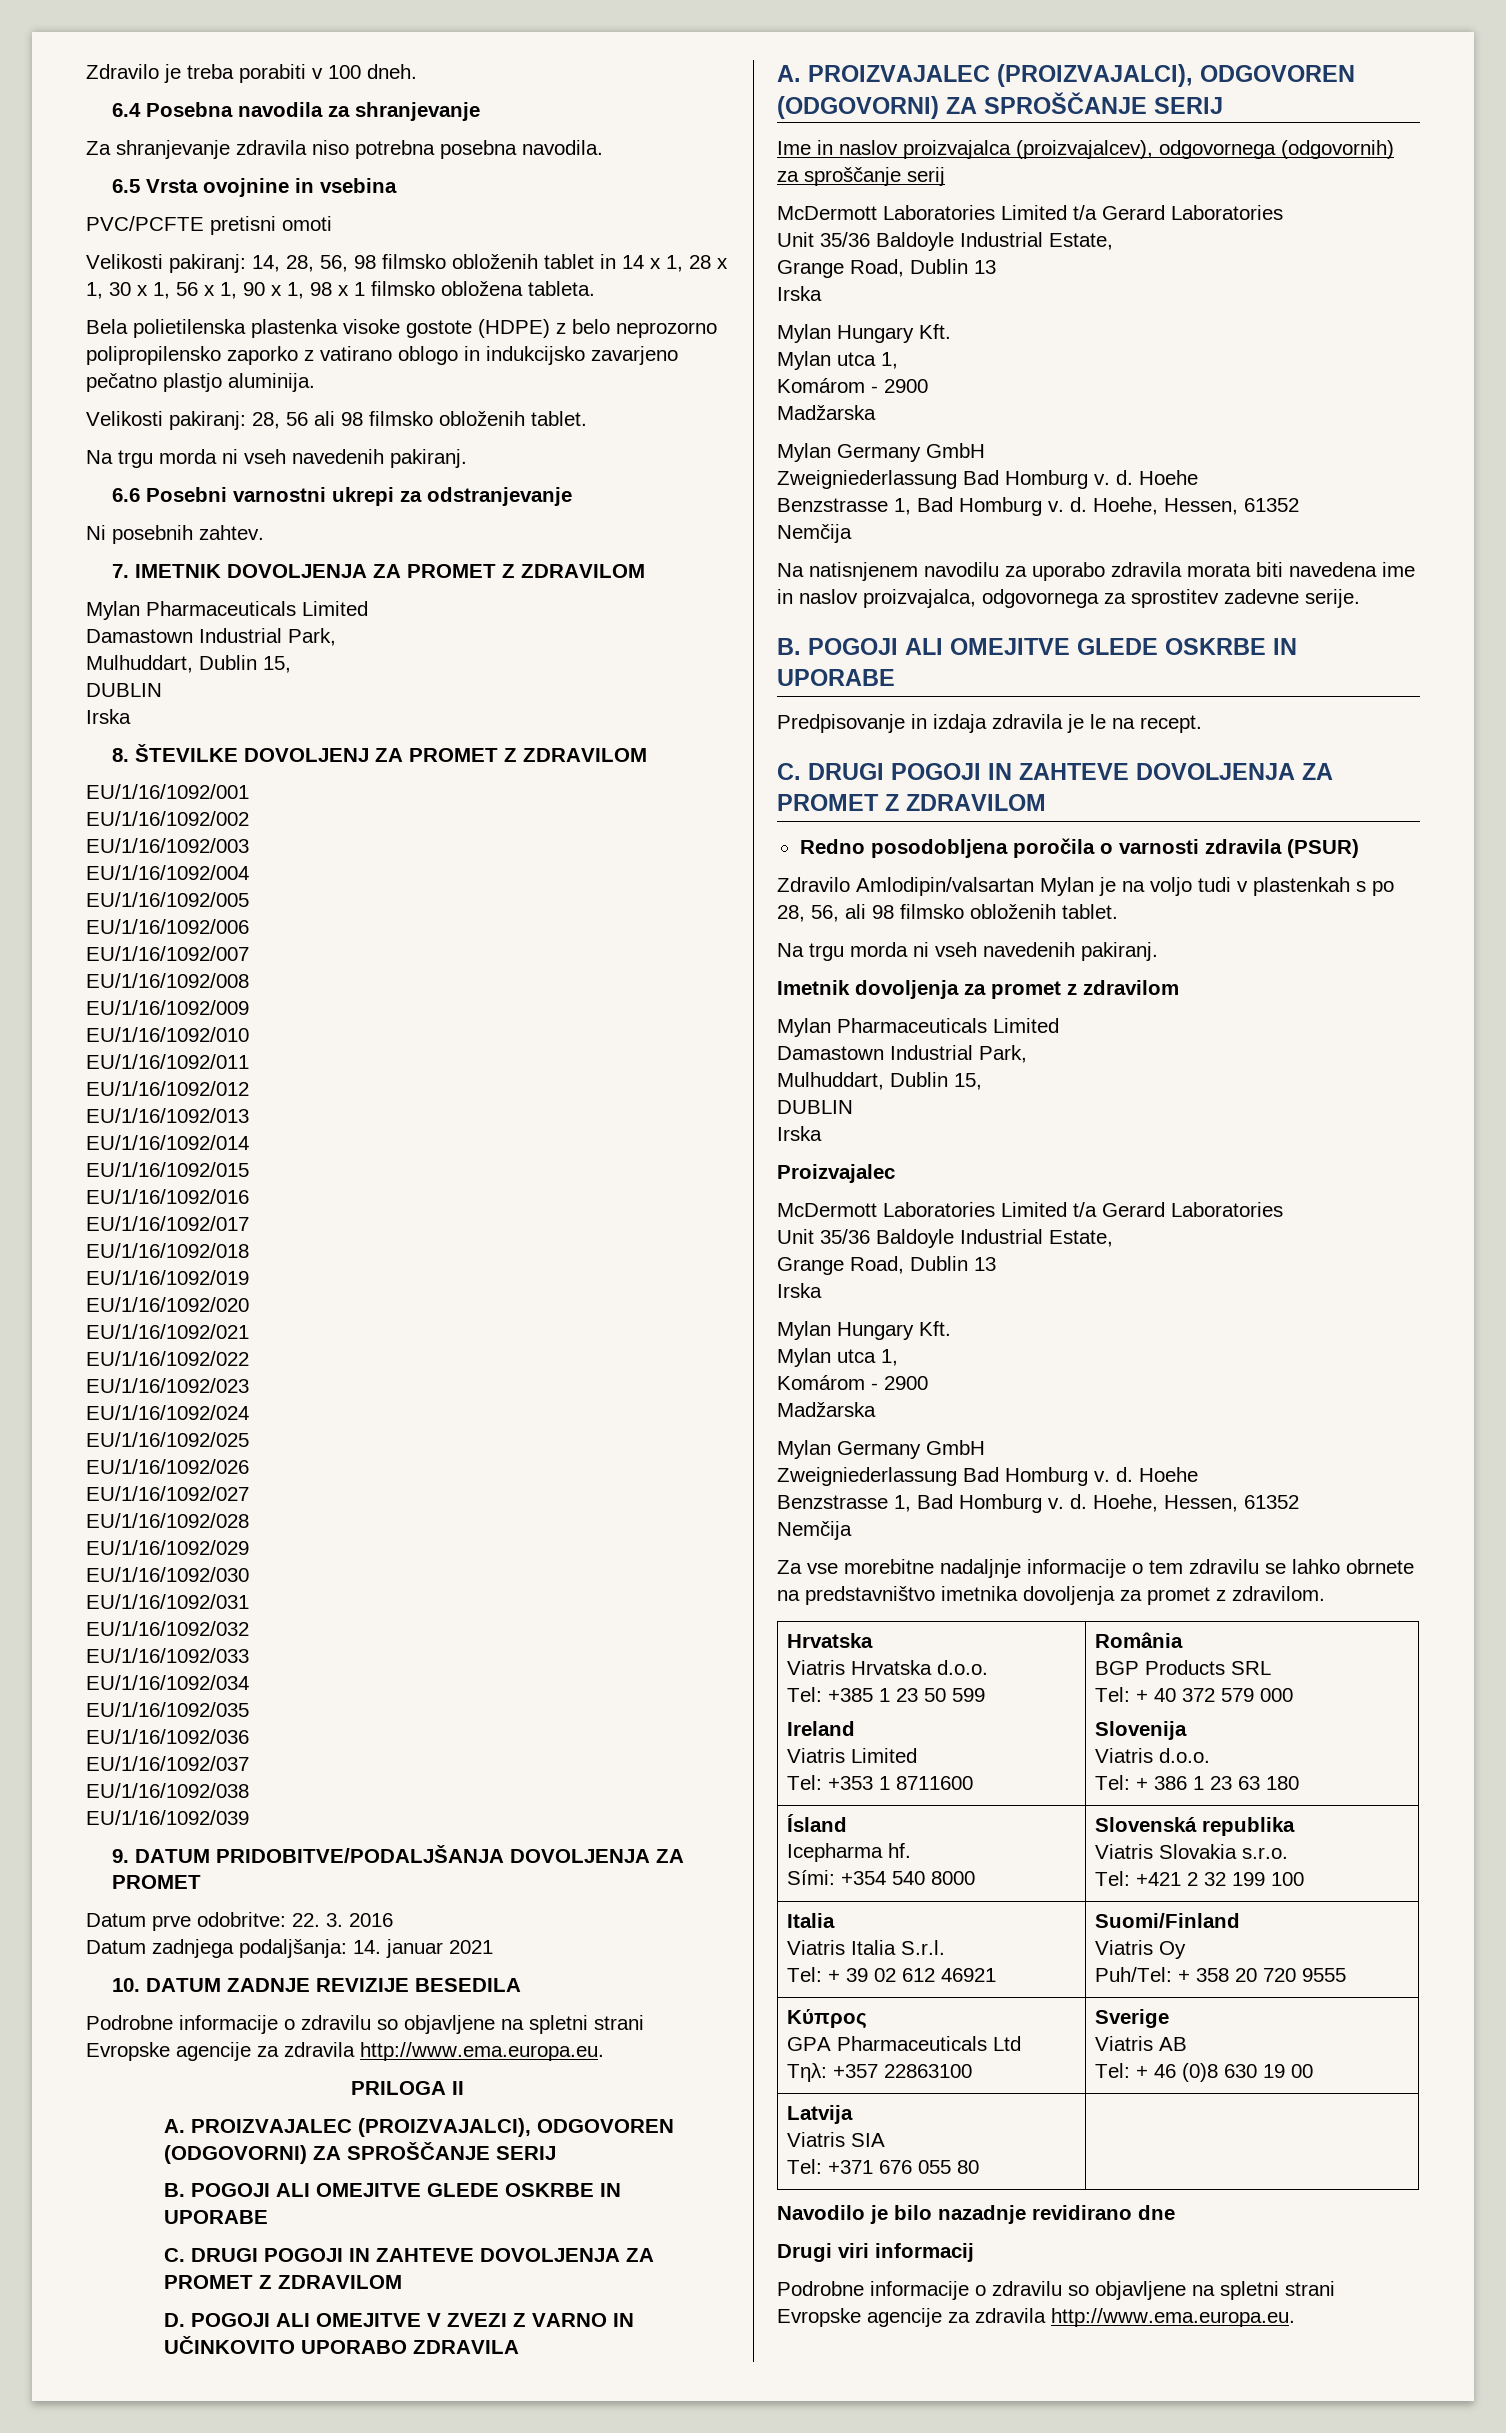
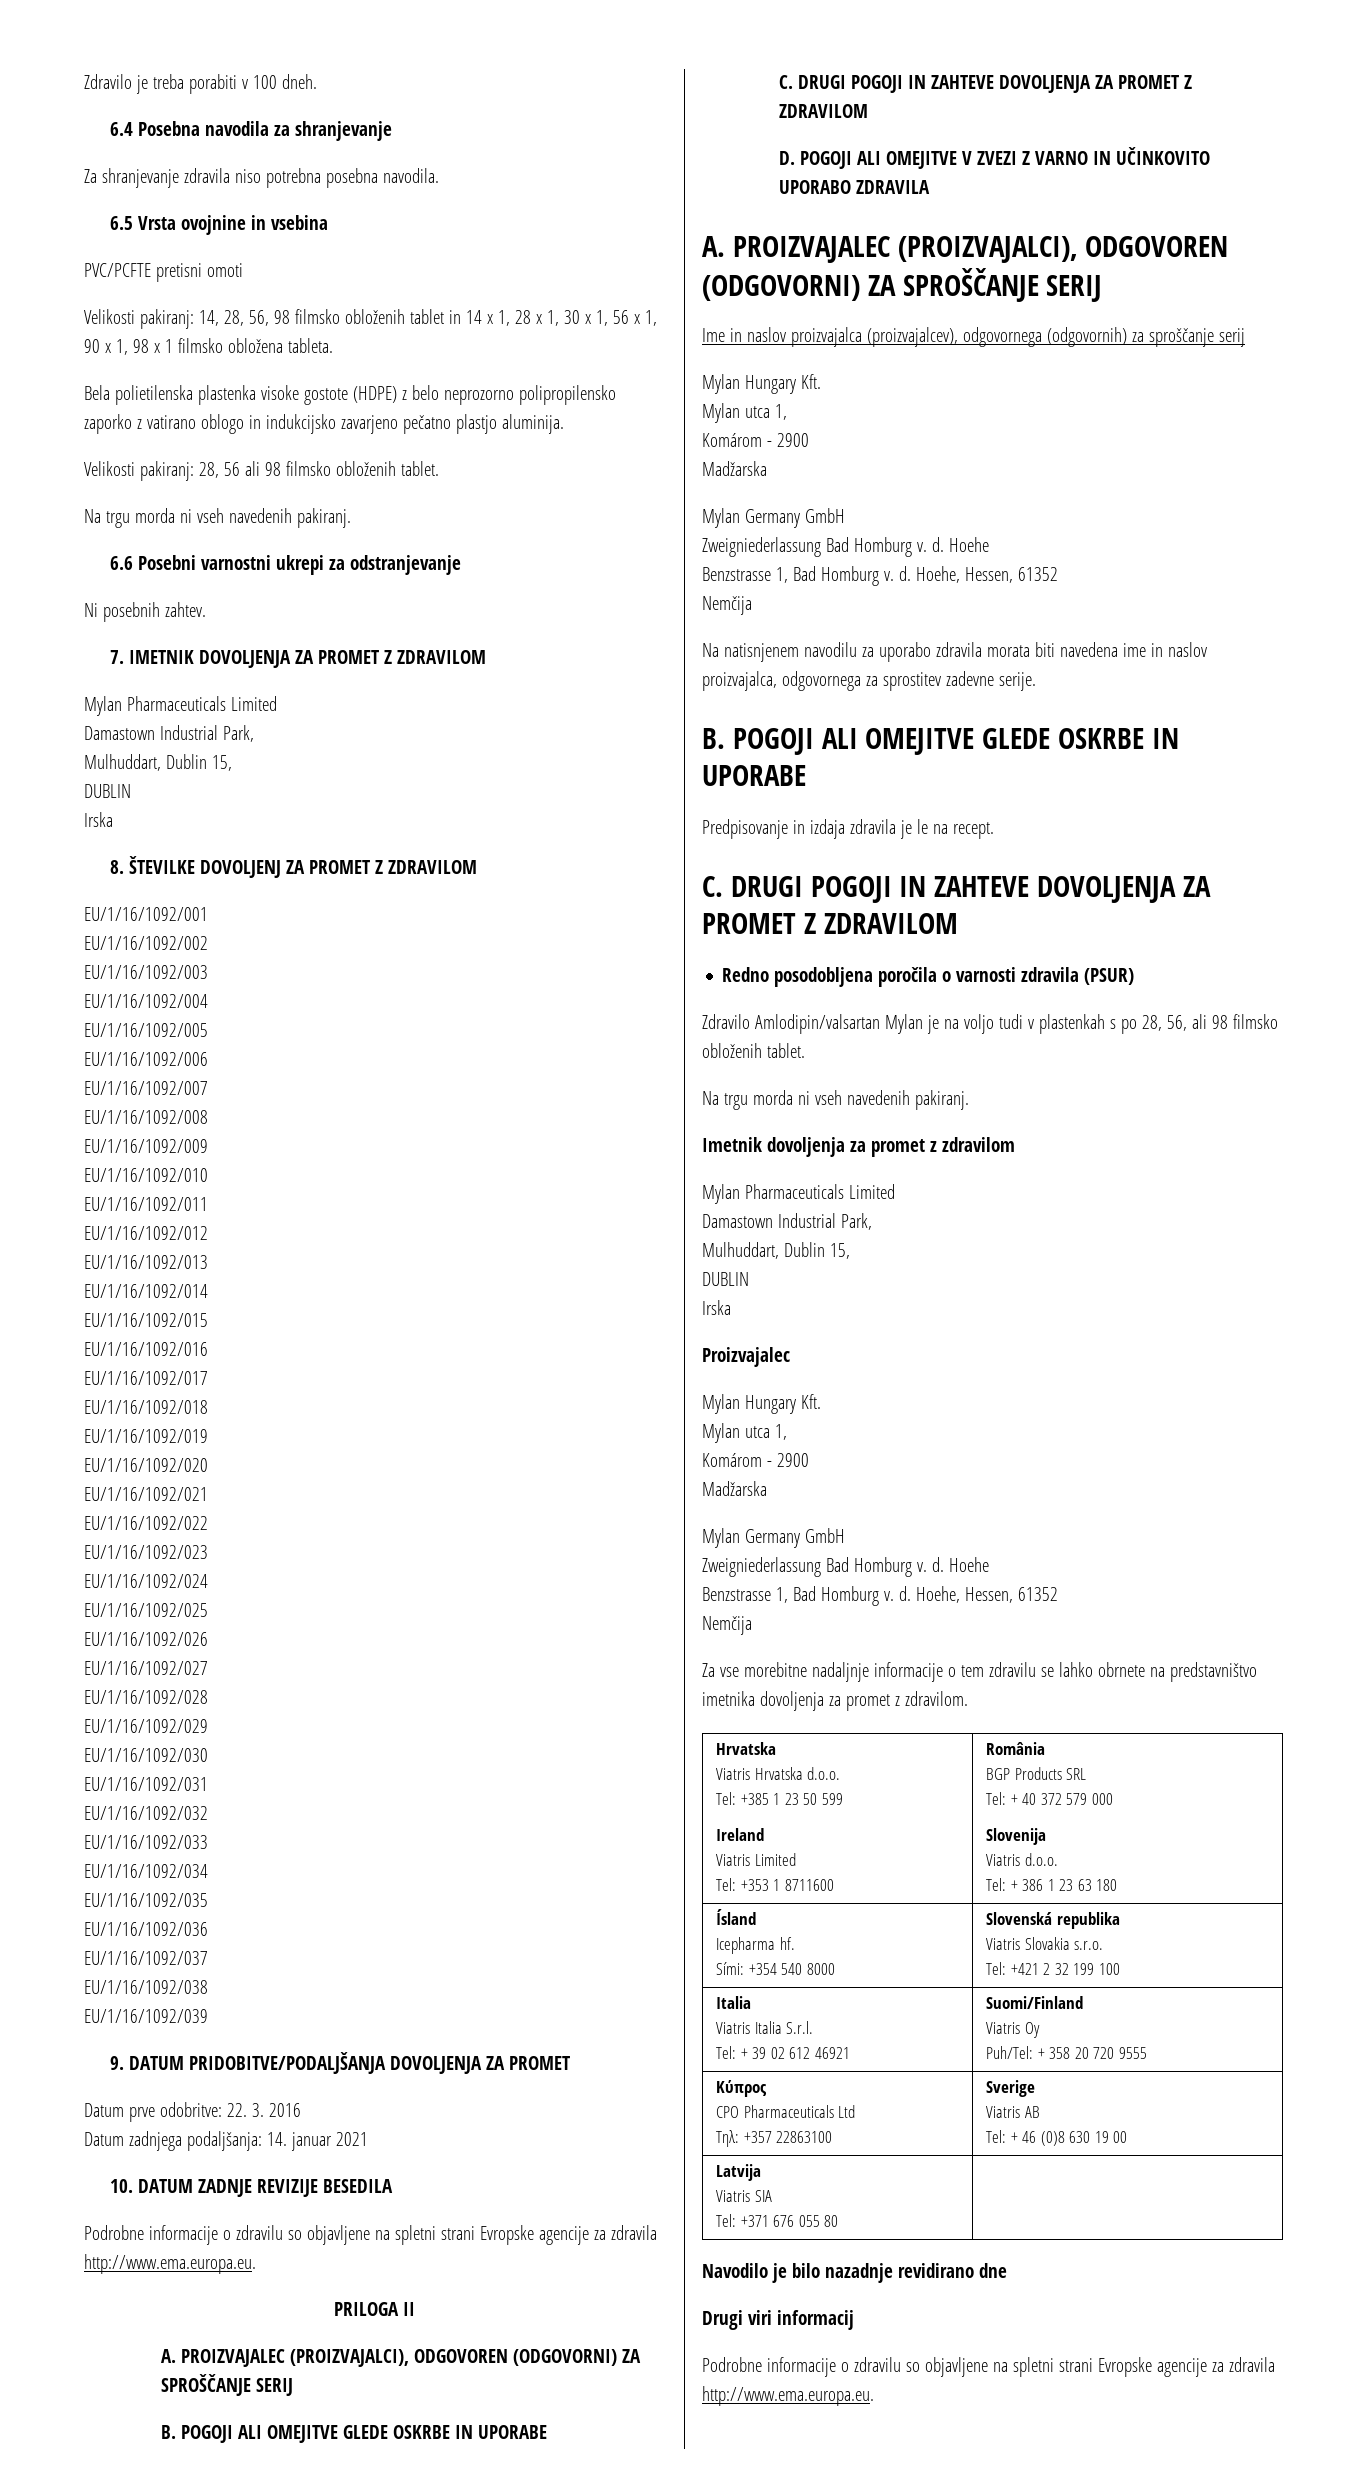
[777,205,1283,220] [777,232,1113,251] [777,259,996,278] [777,286,822,301] // McDermott Laboratories Limited t/a Gerard Laboratories // Unit 35/36 Baldoyle Industrial Estate, // Grange Road, Dublin 13 // Irska -> (1245, 337) none
[777,1202,1283,1217] [777,1229,1113,1248] [777,1256,996,1275] [777,1283,822,1298] // McDermott Laboratories Limited t/a Gerard Laboratories // Unit 35/36 Baldoyle Industrial Estate, // Grange Road, Dublin 13 // Irska -> (790, 1357) none
[787,2037,832,2051] GPA -> [716,2106,740,2118] CPO

